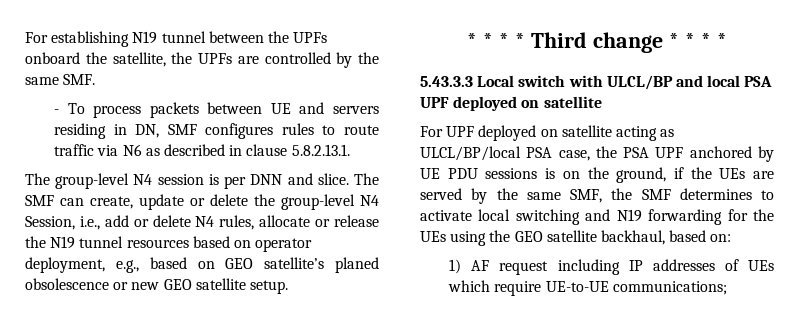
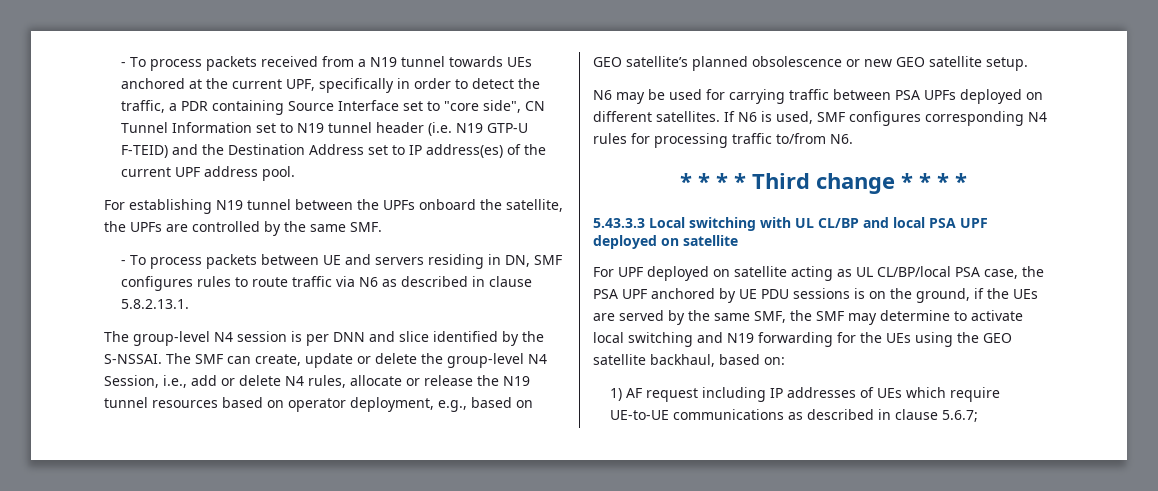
(25, 37) none -> [121,56,533,71] [121,78,541,93] [121,100,546,115] [121,122,529,136] [121,144,547,158] [121,166,296,181] - To process packets received from a N19 tunnel towards UEs anchored at the current UPF, specifically in order to detect the traffic, a PDR containing Source Interface set to "core side", CN Tunnel Information set to N19 tunnel header (i.e. N19 GTP-U F-TEID) and the Destination Address set to IP address(es) of the current UPF address pool. //
[317,173,349,185] slice. -> [399,331,544,346] [104,354,162,364] slice identified by the S-NSSAI.
[335,257,379,273] planed -> [692,56,748,71] planned
(288, 287) none -> [593,89,1043,104] [593,111,1047,126] [593,133,853,148] // N6 may be used for carrying traffic between PSA UPFs deployed on different satellites. If N6 is used, SMF configures corresponding N4 rules for processing traffic to/from N6.
[518,75,673,90] switch with ULCL/BP -> [689,217,859,231] switching with UL CL/BP
[420,146,521,161] ULCL/BP/local -> [856,266,951,277] UL CL/BP/local
[679,188,752,200] determines -> [848,310,950,325] may determine
[612,281,727,295] communications; -> [673,409,979,422] communications as described in clause 5.6.7;

